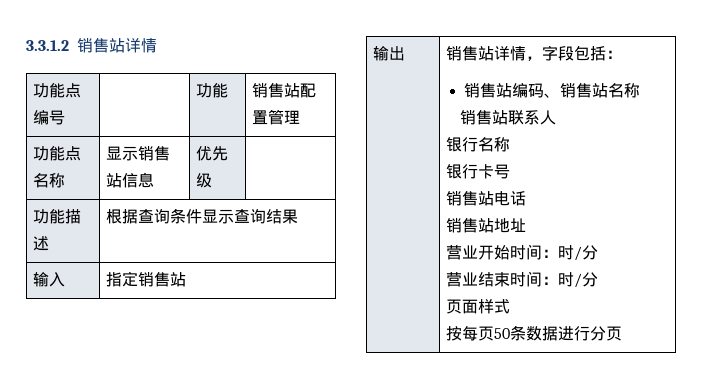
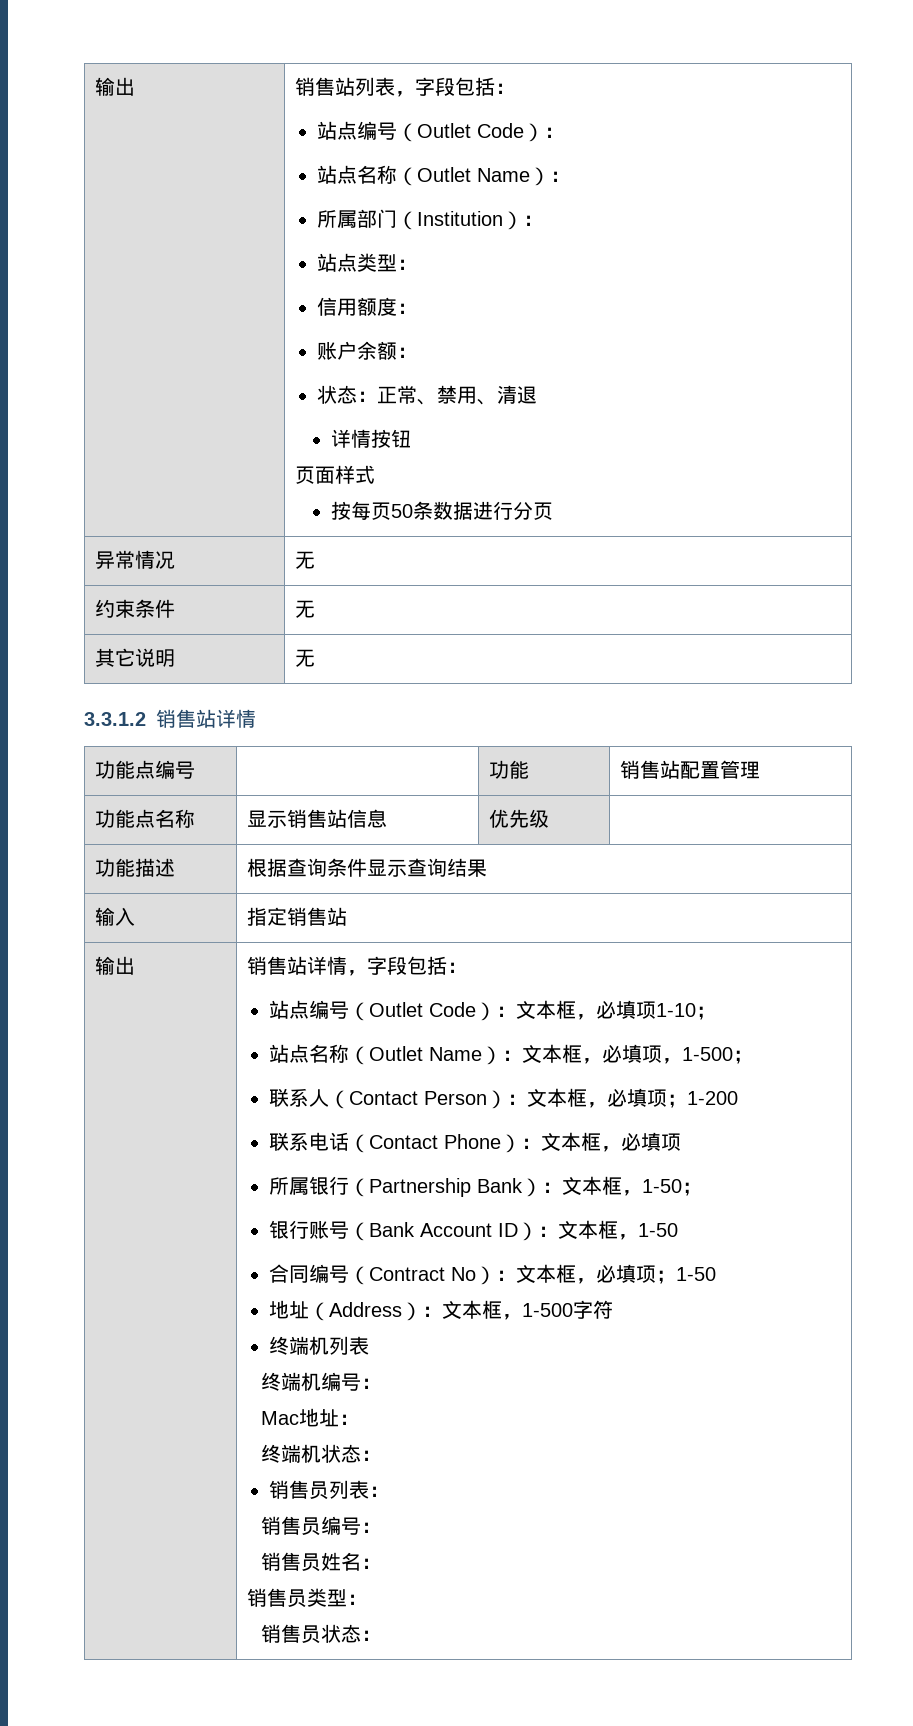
(26, 45) none -> [95,77,136,96] [295,77,516,97] [317,121,565,142] [317,165,571,186] [317,209,544,230] [317,253,418,272] [317,297,418,316] [317,341,418,360] [317,385,538,405] [331,429,412,448] [295,465,376,484] [331,501,554,520] [95,550,176,569] [295,551,316,569] [95,599,176,618] [295,600,316,618] [95,648,176,667] [295,649,316,667] 输出 | 销售站列表，字段包括： // 站点编号（Outlet Code）： // 站点名称（Outlet Name）： // 所属部门（Institution）： // 站点类型： // 信用额度： // 账户余额： // 状态：正常、禁用、清退 // 详情按钮 // 页面样式 // 按每页50条数据进行分页 // 异常情况 | 无 // 约束条件 | 无 // 其它说明 | 无 //
[463,82,640,98] [459,109,556,125] [446,137,511,152] [446,164,511,179] [446,190,527,206] [446,217,527,233] [446,244,599,261] [446,271,599,288] [446,299,511,314] [446,325,623,341] 销售站编码、销售站名称 // 销售站联系人 // 银行名称 // 银行卡号 // 销售站电话 // 销售站地址 // 营业开始时间：时/分 // 营业结束时间：时/分 // 页面样式 // 按每页50条数据进行分页 -> [269,1000,717,1021] [269,1044,754,1065] [269,1088,739,1109] [269,1132,682,1153] [269,1176,703,1197] [269,1220,679,1241] [269,1264,717,1285] [269,1300,614,1321] [269,1336,370,1355] [261,1372,382,1391] [261,1408,360,1427] [261,1444,382,1463] [269,1480,390,1500] [261,1516,382,1536] [261,1552,382,1572] [247,1588,368,1608] [261,1624,382,1644] 站点编号（Outlet Code）：文本框，必填项1-10； // 站点名称（Outlet Name）：文本框，必填项，1-500； // 联系人（Contact Person）：文本框，必填项；1-200 // 联系电话（Contact Phone）：文本框，必填项 // 所属银行（Partnership Bank）：文本框，1-50； // 银行账号（Bank Account ID）：文本框，1-50 // 合同编号（Contract No）：文本框，必填项；1-50 // 地址（Address）：文本框，1-500字符 // 终端机列表 // 终端机编号： // Mac地址： // 终端机状态： // 销售员列表： // 销售员编号： // 销售员姓名： // 销售员类型： // 销售员状态：

